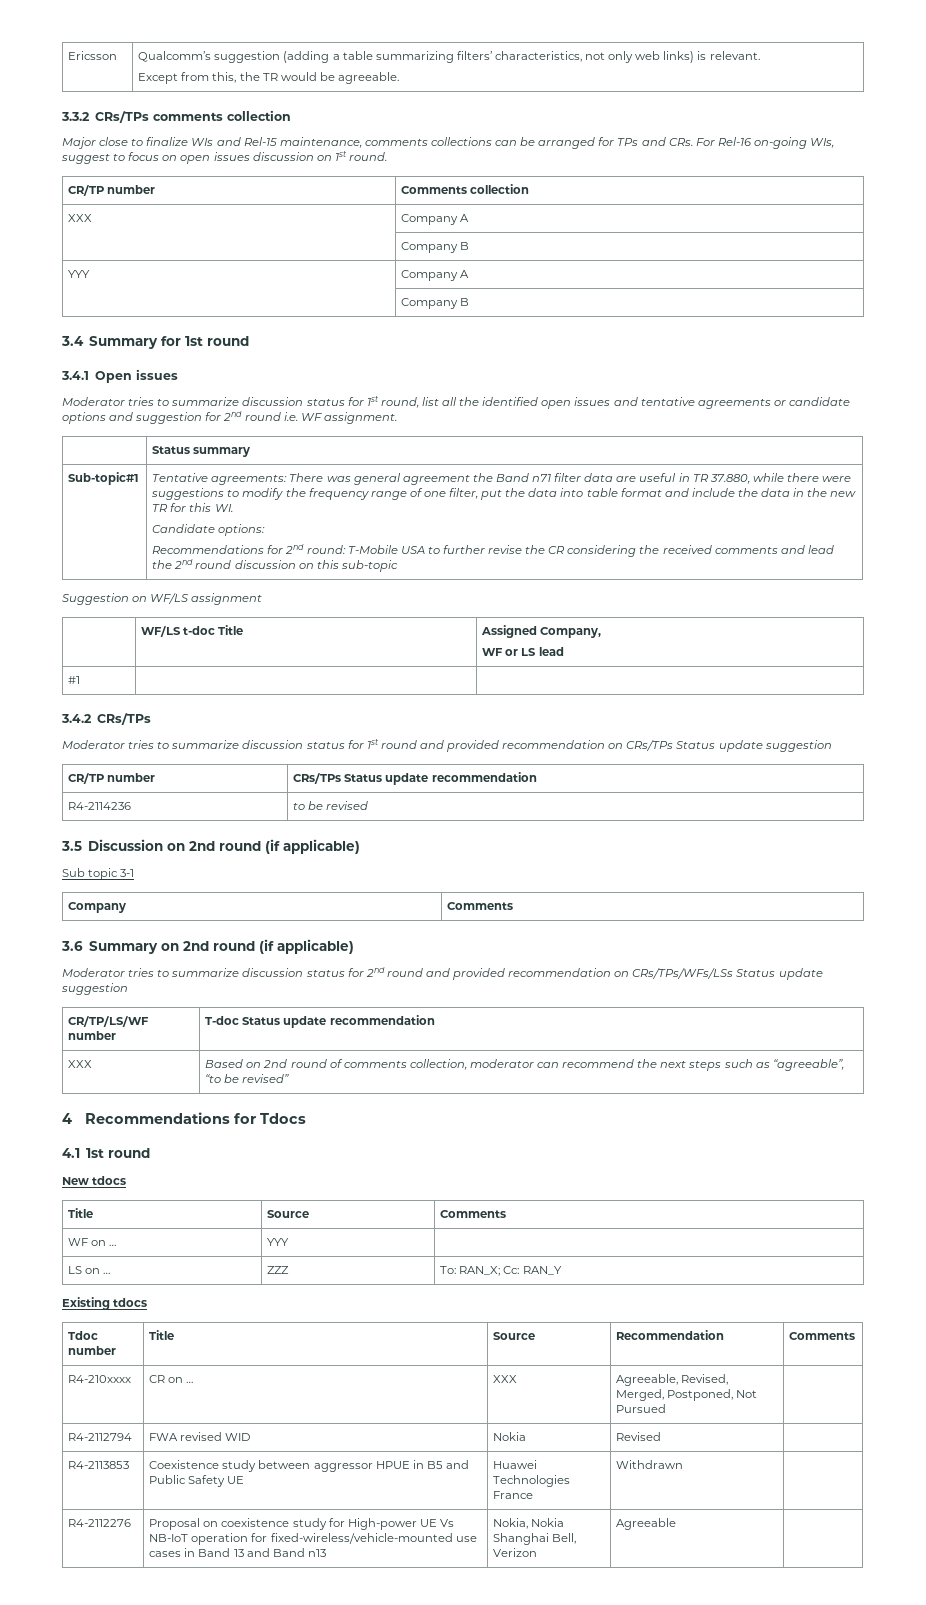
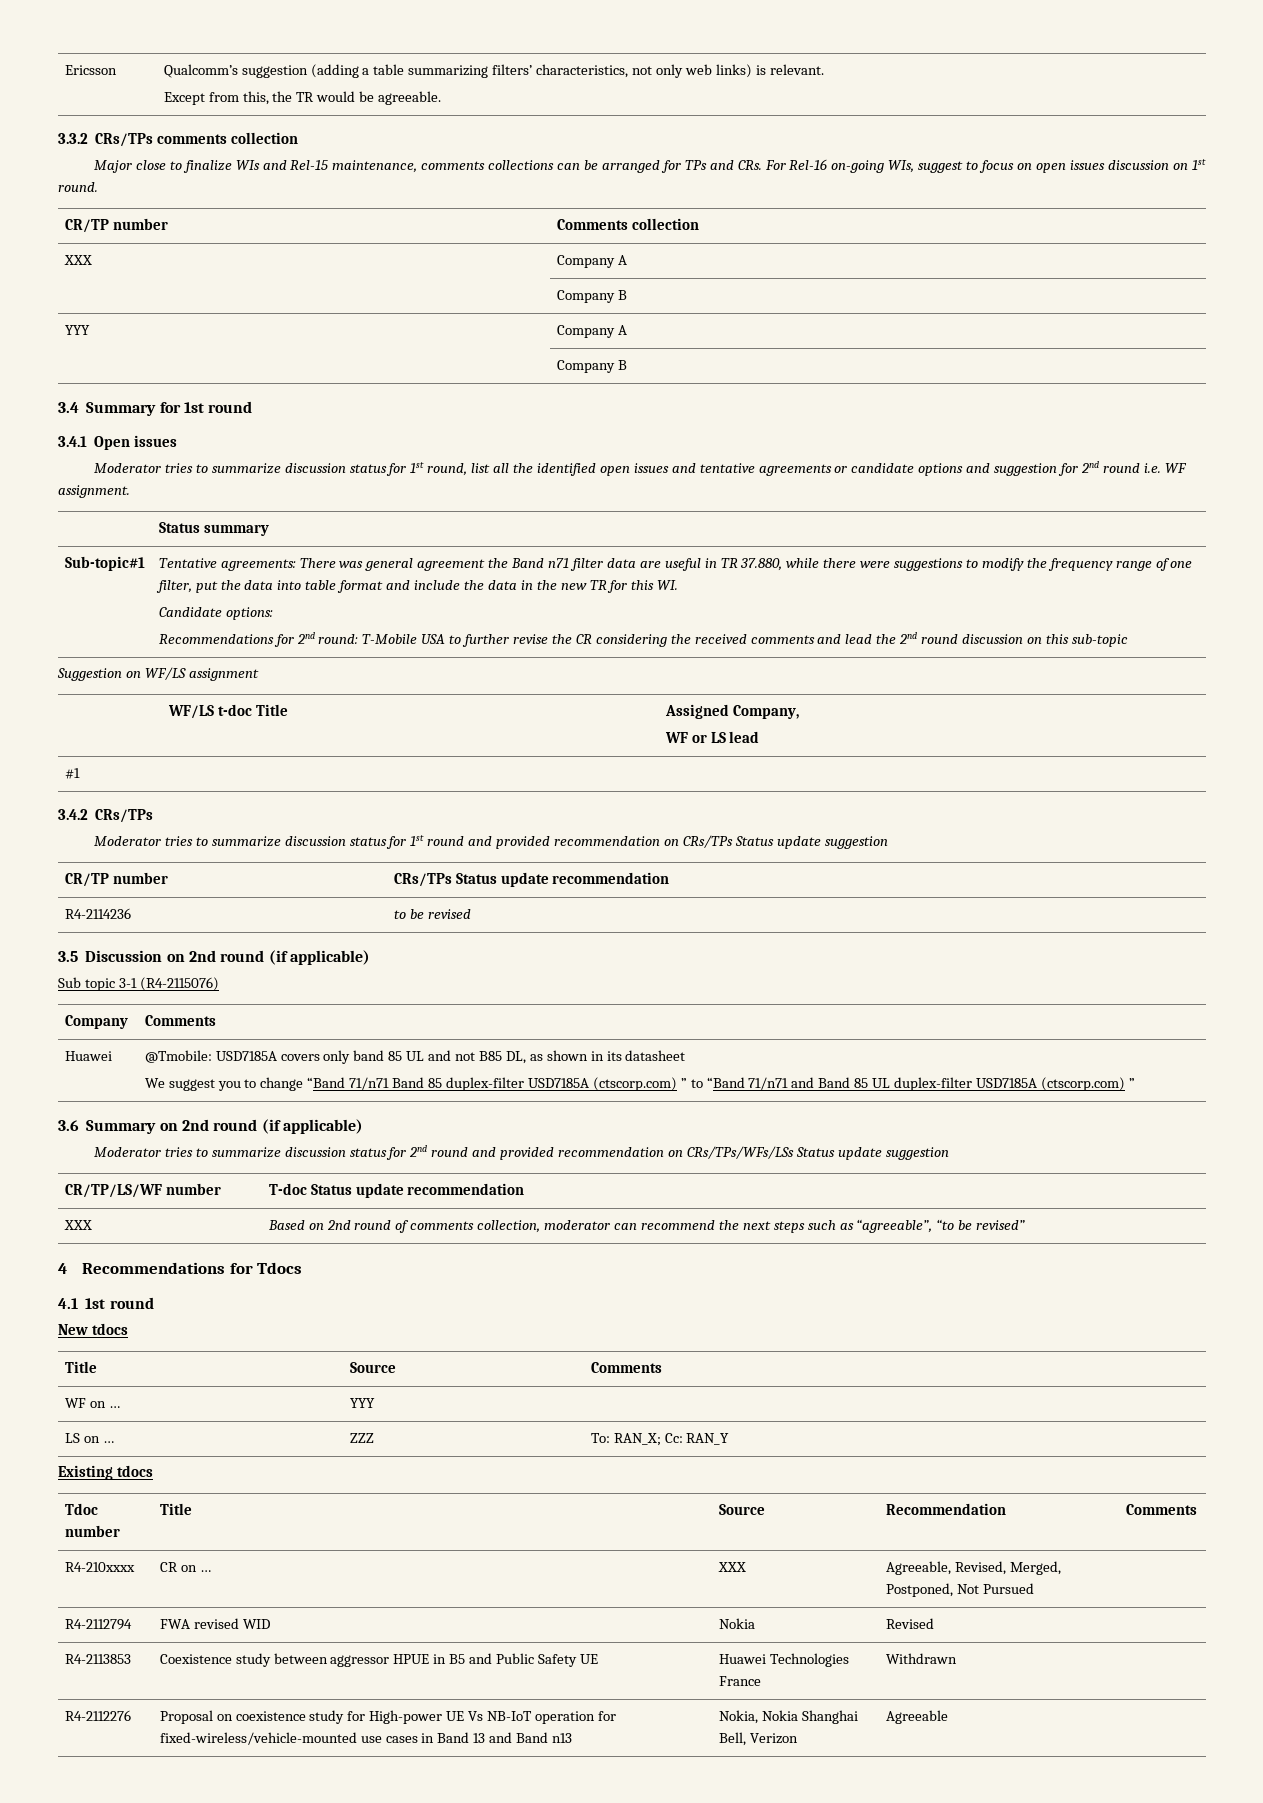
(135, 873) none -> [139,977,219,991] (R4-2115076)
(514, 906) none -> [64,1051,112,1061] [144,1050,686,1064] [144,1077,1135,1091] // Huawei | @Tmobile: USD7185A covers only band 85 UL and not B85 DL, as shown in its datasheet // We suggest you to change “Band 71/n71 Band 85 duplex-filter USD7185A (ctscorp.com) ” to “Band 71/n71 and Band 85 UL duplex-filter USD7185A (ctscorp.com) ”

